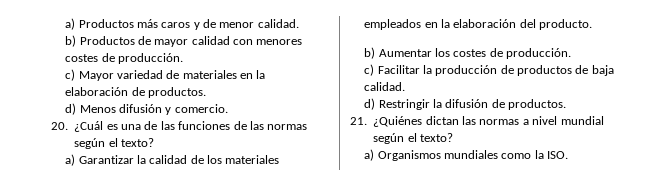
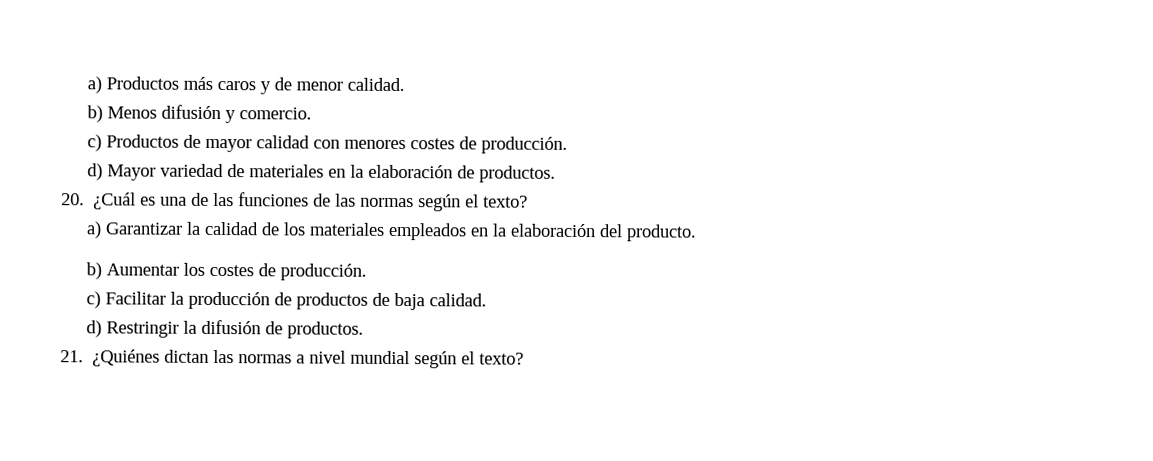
(77, 41) none -> [107,104,313,124] [87,134,103,152] Menos difusión y comercio. // c)
[65,69,76,81] c) -> [87,163,104,181] d)
[65,103,228,115] // d) Menos difusión y comercio. -> (557, 174) none
[364,149,569,161] // a) Organismos mundiales como la ISO. -> (525, 358) none

